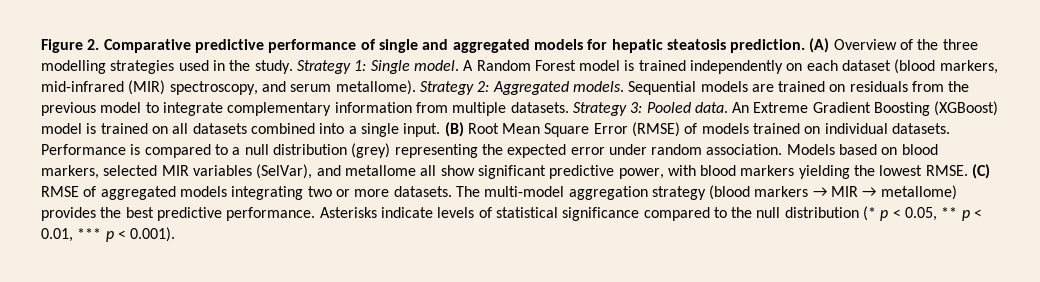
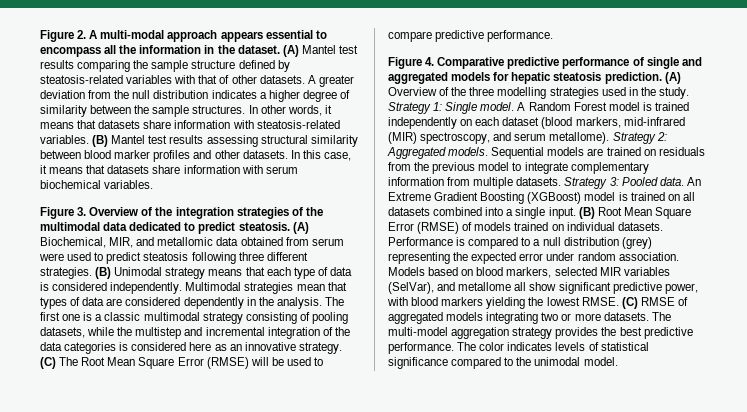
(100, 44) none -> [89,30,327,42] [40,45,358,57] [40,60,290,72] [40,75,354,87] [40,90,350,102] [40,105,332,117] [40,120,340,129] [40,135,358,147] [40,150,351,162] [40,165,298,174] [40,180,154,189] [40,207,323,219] [40,222,309,234] [40,237,344,248] [39,252,308,264] [40,267,352,279] [40,282,347,294] [40,297,344,309] [40,312,348,324] [40,327,350,339] [40,342,342,354] [40,357,324,369] [388,30,554,42] [388,57,435,69] A multi-modal approach appears essential to encompass all the information in the dataset. (A) Mantel test results comparing the sample structure defined by steatosis-related variables with that of other datasets. A greater deviation from the null distribution indicates a higher degree of similarity between the sample structures. In other words, it means that datasets share information with steatosis-related variables. (B) Mantel test results assessing structural similarity between blood marker profiles and other datasets. In this case, it means that datasets share information with serum biochemical variables. // Figure 3. Overview of the integration strategies of the multimodal data dedicated to predict steatosis. (A) Biochemical, MIR, and metallomic data obtained from serum were used to predict steatosis following three different strategies. (B) Unimodal strategy means that each type of data is considered independently. Multimodal strategies mean that types of data are considered dependently in the analysis. The first one is a classic multimodal strategy consisting of pooling datasets, while the multistep and incremental integration of the data categories is considered here as an innovative strategy. (C) The Root Mean Square Error (RMSE) will be used to compare predictive performance. // Figure 4.
[709,185,957,200] (blood markers → MIR → metallome) -> (553, 333) none
[319,207,433,218] Asterisks indicate -> [457,342,553,351] The color indicates
[756,206,983,221] [41,227,176,242] null distribution (* p < 0.05, ** p < 0.01, *** p < 0.001). -> [534,357,618,366] unimodal model.

